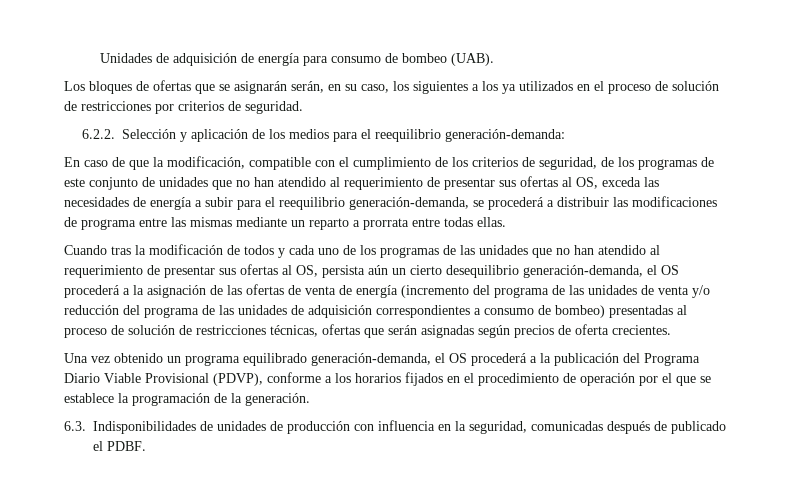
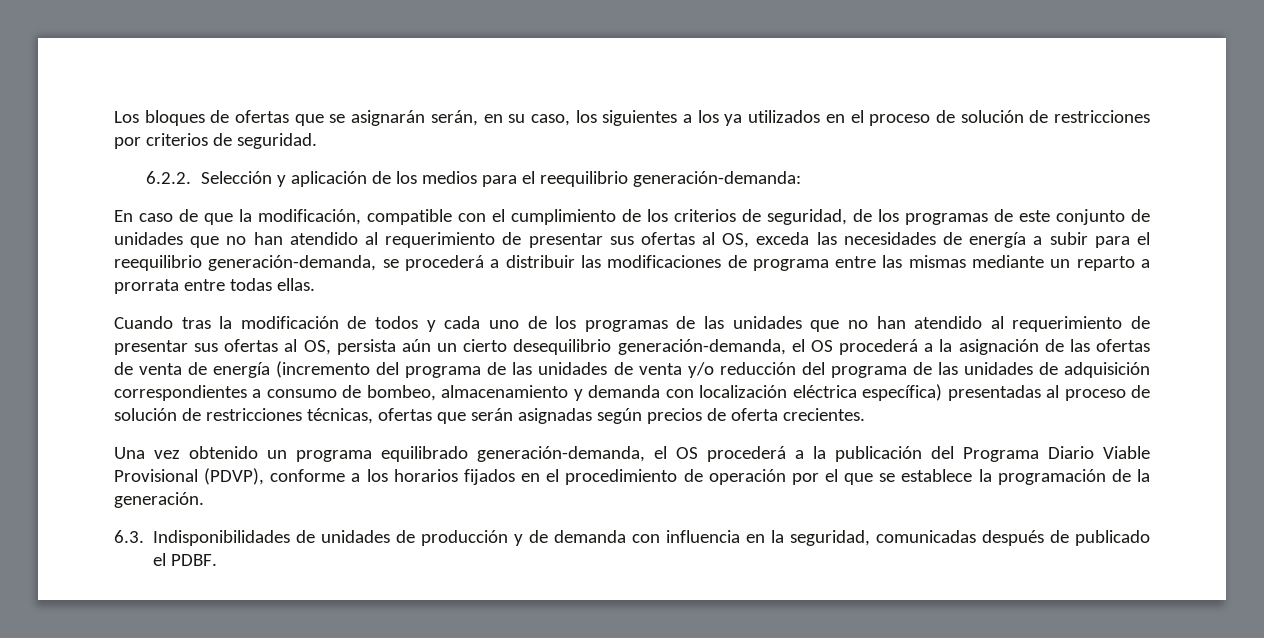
[100,53,495,66] Unidades de adquisición de energía para consumo de bombeo (UAB). // -> (114, 117) none
[555,305,605,318] bombeo) -> [366,384,943,401] bombeo, almacenamiento y demanda con localización eléctrica específica)
(350, 427) none -> [514,530,627,546] y de demanda

